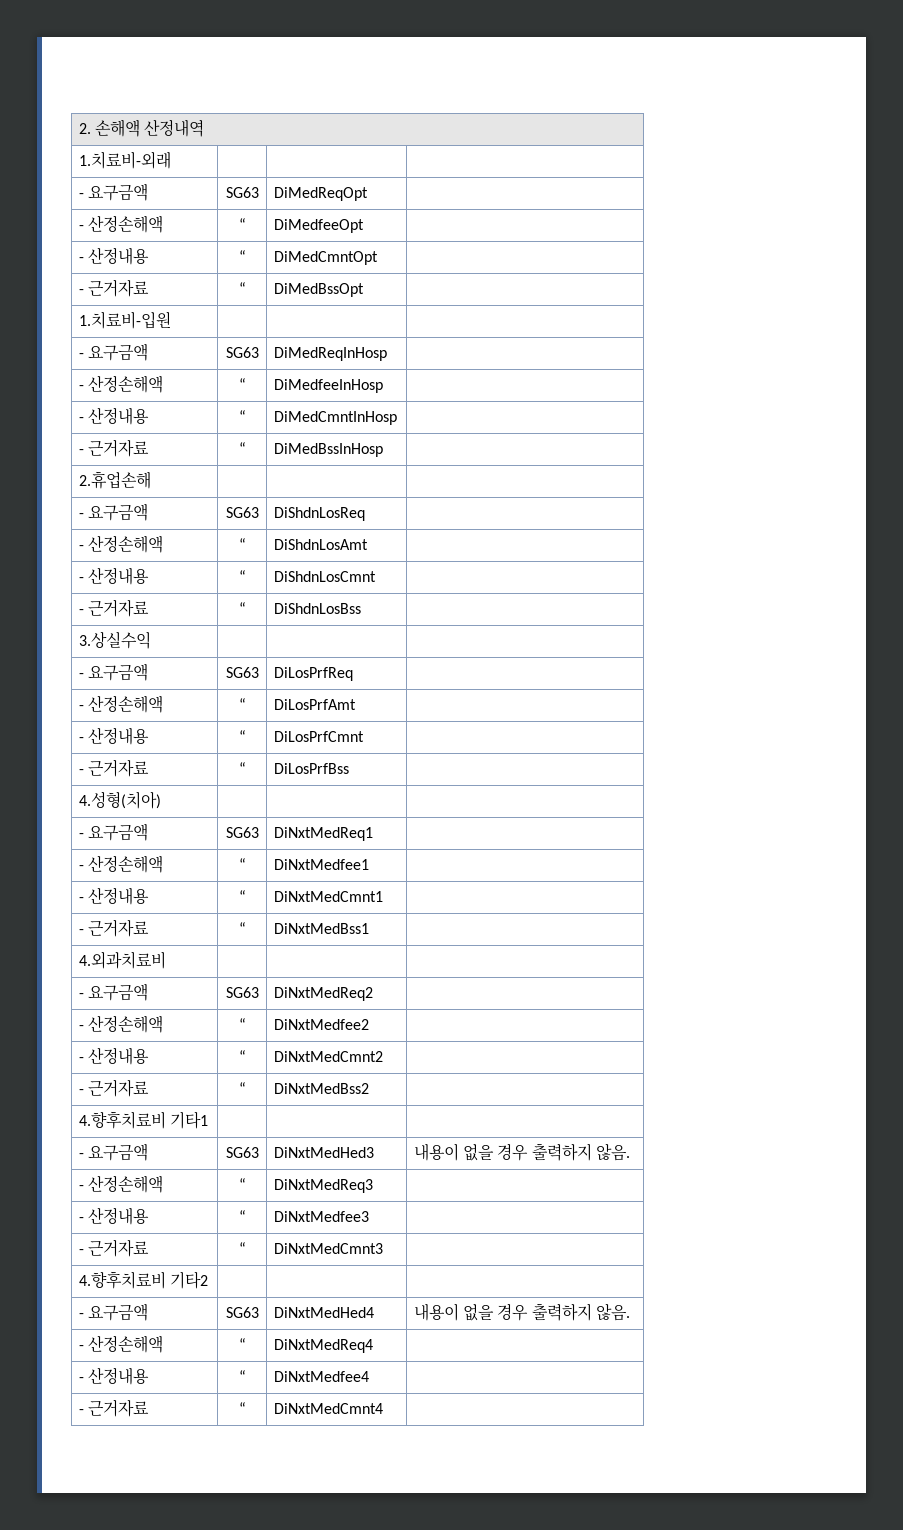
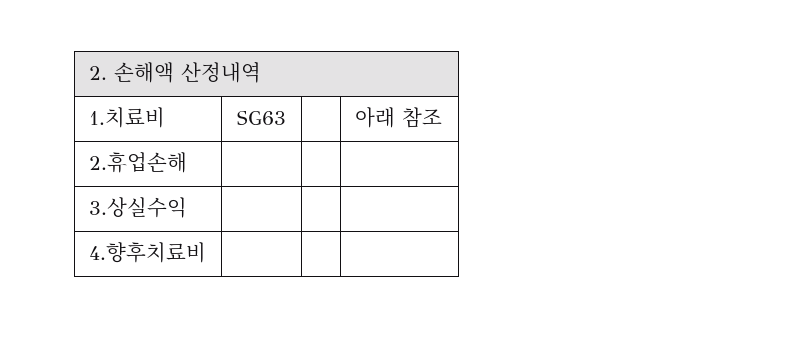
[78,151,171,169] [78,183,148,201] [225,187,259,198] [273,187,368,201] [78,215,163,233] [238,218,246,230] [273,219,364,233] [78,247,149,265] [238,250,246,262] [273,251,378,265] [78,279,149,297] [238,282,246,294] [273,283,364,297] [78,311,171,329] [78,343,148,361] [225,347,259,358] [273,347,387,361] [78,375,163,393] [238,378,246,390] [273,379,383,393] [78,407,149,425] [238,410,246,422] [273,411,397,425] [78,439,149,457] [238,442,246,454] [273,443,383,457] [78,471,151,489] [78,503,148,521] [225,507,259,518] [273,507,365,521] [78,535,163,553] [238,538,246,550] [273,539,368,550] [78,567,149,585] [238,570,246,582] [273,571,376,582] [78,599,149,617] [238,602,246,614] [273,603,361,614] [78,631,151,649] [78,663,148,681] [225,667,259,678] [273,667,353,681] [78,695,163,713] [238,698,246,710] [273,699,356,710] [78,727,149,745] [238,730,246,742] [273,731,364,742] [78,759,149,777] [238,762,246,774] [273,763,349,774] [78,791,161,809] [78,823,148,841] [225,827,259,838] [273,827,373,841] [78,855,163,873] [238,858,246,870] [273,859,369,870] [78,887,149,905] [238,890,246,902] [273,891,383,902] [78,919,149,937] [238,922,246,934] [273,923,369,934] [78,951,166,969] [78,983,148,1001] [225,987,259,998] [273,987,373,1001] [78,1015,163,1033] [238,1018,246,1030] [273,1019,369,1030] [78,1047,149,1065] [238,1050,246,1062] [273,1051,383,1062] [78,1079,149,1097] [238,1082,246,1094] [273,1083,369,1094] [78,1111,208,1129] [78,1143,148,1161] [225,1147,259,1158] [273,1147,374,1158] [413,1143,630,1161] [78,1175,163,1193] [238,1178,246,1190] [273,1179,373,1193] [78,1207,149,1225] [238,1210,246,1222] [273,1211,369,1222] [78,1239,149,1257] [238,1242,246,1254] [273,1243,383,1254] [78,1271,208,1289] [78,1303,148,1321] [225,1307,259,1318] [273,1307,374,1318] [413,1303,630,1321] [78,1335,163,1353] [238,1338,246,1350] [273,1339,373,1353] [78,1367,149,1385] [238,1370,246,1382] [273,1371,369,1382] [78,1399,149,1417] [238,1402,246,1414] [273,1403,383,1414] 1.치료비-외래 | | | // - 요구금액 | SG63 | DiMedReqOpt | // - 산정손해액 | “ | DiMedfeeOpt | // - 산정내용 | “ | DiMedCmntOpt | // - 근거자료 | “ | DiMedBssOpt | // 1.치료비-입원 | | | // - 요구금액 | SG63 | DiMedReqInHosp | // - 산정손해액 | “ | DiMedfeeInHosp | // - 산정내용 | “ | DiMedCmntInHosp | // - 근거자료 | “ | DiMedBssInHosp | // 2.휴업손해 | | | // - 요구금액 | SG63 | DiShdnLosReq | // - 산정손해액 | “ | DiShdnLosAmt | // - 산정내용 | “ | DiShdnLosCmnt | // - 근거자료 | “ | DiShdnLosBss | // 3.상실수익 | | | // - 요구금액 | SG63 | DiLosPrfReq | // - 산정손해액 | “ | DiLosPrfAmt | // - 산정내용 | “ | DiLosPrfCmnt | // - 근거자료 | “ | DiLosPrfBss | // 4.성형(치아) | | | // - 요구금액 | SG63 | DiNxtMedReq1 | // - 산정손해액 | “ | DiNxtMedfee1 | // - 산정내용 | “ | DiNxtMedCmnt1 | // - 근거자료 | “ | DiNxtMedBss1 | // 4.외과치료비 | | | // - 요구금액 | SG63 | DiNxtMedReq2 | // - 산정손해액 | “ | DiNxtMedfee2 | // - 산정내용 | “ | DiNxtMedCmnt2 | // - 근거자료 | “ | DiNxtMedBss2 | // 4.향후치료비 기타1 | | | // - 요구금액 | SG63 | DiNxtMedHed3 | 내용이 없을 경우 출력하지 않음. // - 산정손해액 | “ | DiNxtMedReq3 | // - 산정내용 | “ | DiNxtMedfee3 | // - 근거자료 | “ | DiNxtMedCmnt3 | // 4.향후치료비 기타2 | | | // - 요구금액 | SG63 | DiNxtMedHed4 | 내용이 없을 경우 출력하지 않음. // - 산정손해액 | “ | DiNxtMedReq4 | // - 산정내용 | “ | DiNxtMedfee4 | // - 근거자료 | “ | DiNxtMedCmnt4 -> [88,107,165,128] [236,110,286,125] [354,107,442,128] [88,152,187,173] [88,197,187,218] [88,242,206,263] 1.치료비 | SG63 | | 아래 참조 // 2.휴업손해 | | | // 3.상실수익 | | | // 4.향후치료비 | |

